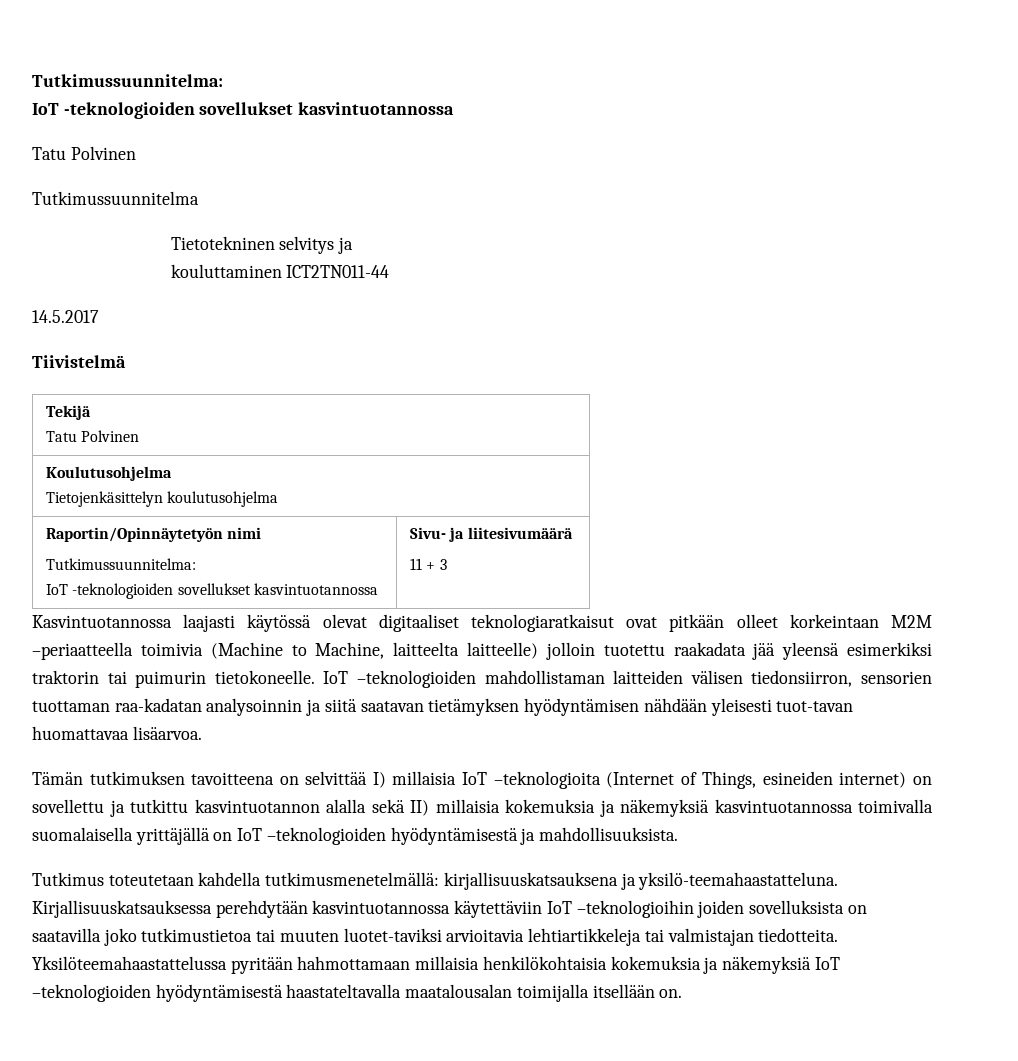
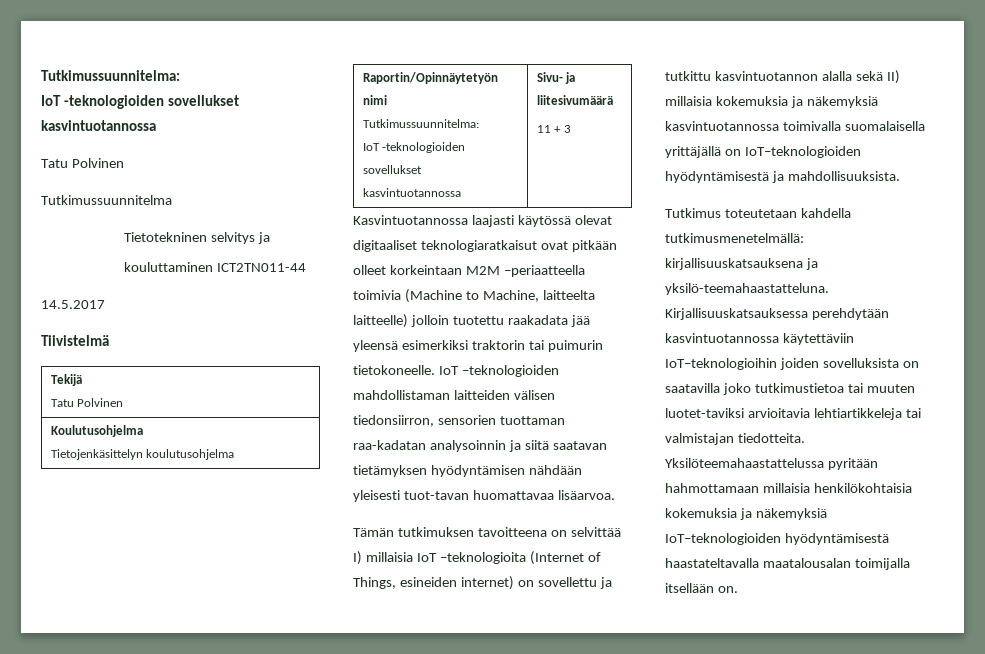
[237,827,386,845] IoT –teknologioiden -> [744,146,861,158] IoT–teknologioiden
[546,900,694,918] IoT –teknologioihin -> [665,358,777,370] IoT–teknologioihin
[814,957,840,970] [32,984,151,1002] IoT –teknologioiden -> [665,533,781,545] IoT–teknologioiden

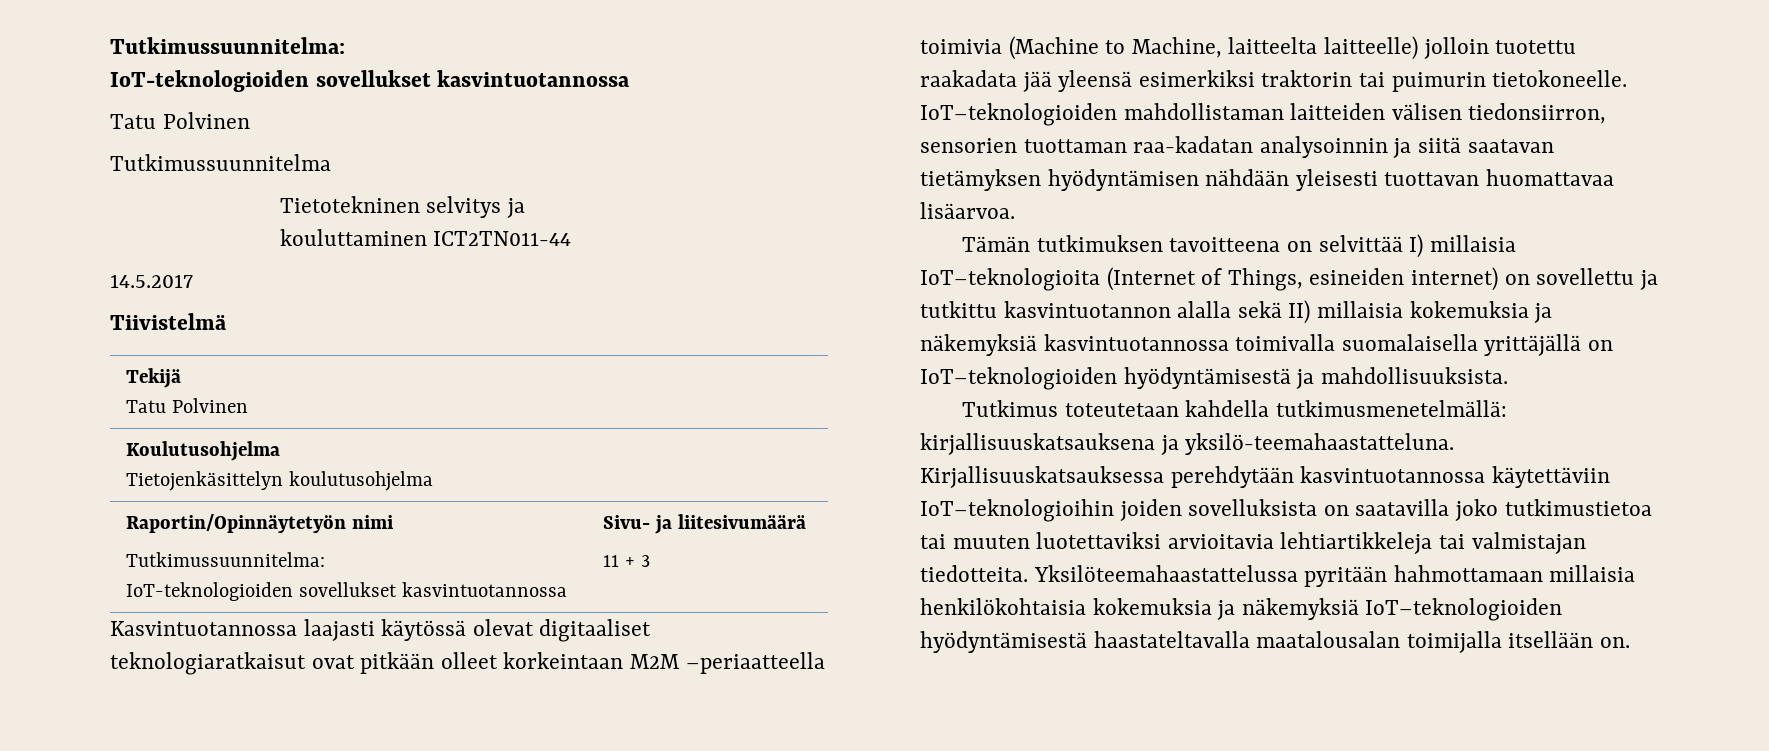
[41,70,180,81] [41,95,164,109] Tutkimussuunnitelma: // IoT -teknologioiden -> [110,37,345,54] [110,70,309,92] Tutkimussuunnitelma: // IoT-teknologioiden
[362,142,466,153] IoT -teknologioiden -> [126,582,294,601] IoT-teknologioiden
[438,365,559,377] IoT –teknologioiden -> [920,103,1117,126] IoT–teknologioiden
[403,491,469,500] tuot-tavan -> [1384,172,1480,186] tuottavan
[416,552,526,564] IoT –teknologioita -> [920,268,1100,291] IoT–teknologioita
[665,408,744,418] luotet-taviksi -> [1036,532,1162,549] luotettaviksi

